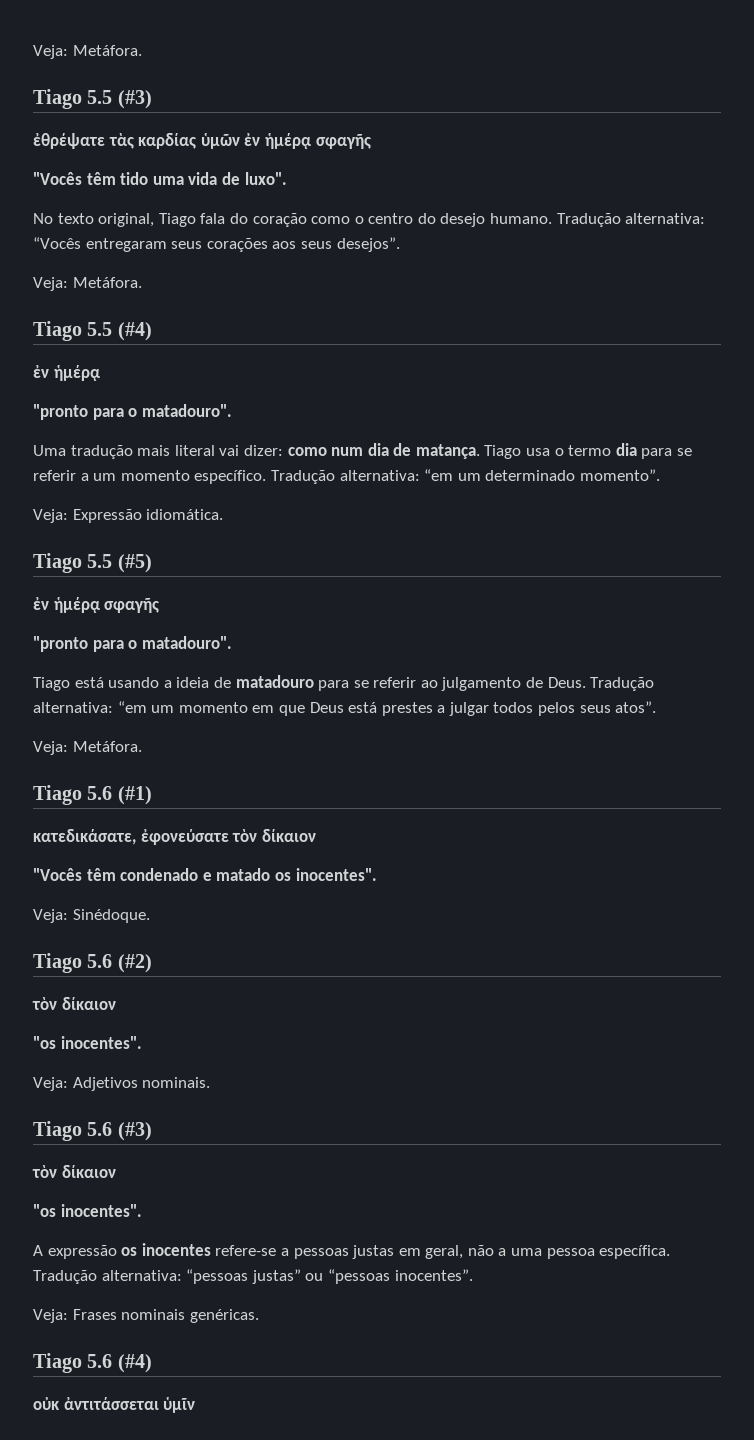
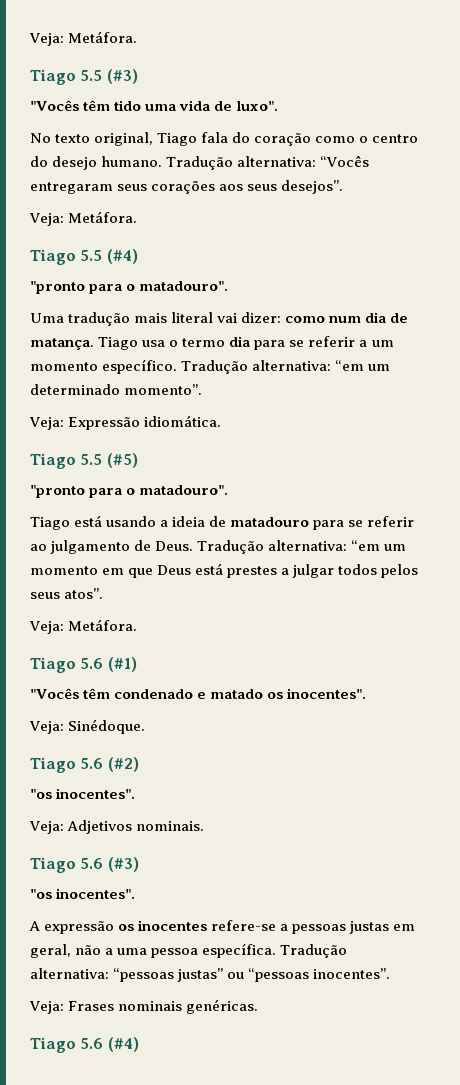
[33,133,371,149] // ἐθρέψατε τὰς καρδίας ὑμῶν ἐν ἡμέρᾳ σφαγῆς -> (138, 76) none
[33,365,100,381] // ἐν ἡμέρᾳ -> (138, 256) none
[33,597,160,613] // ἐν ἡμέρᾳ σφαγῆς -> (138, 460) none
[33,829,316,845] // κατεδικάσατε, ἐφονεύσατε τὸν δίκαιον -> (137, 664) none
[32,997,116,1010] // τὸν δίκαιον -> (139, 764) none
[32,1165,116,1178] // τὸν δίκαιον -> (139, 864) none
[33,1397,196,1413] // οὐκ ἀντιτάσσεται ὑμῖν -> (139, 1044) none

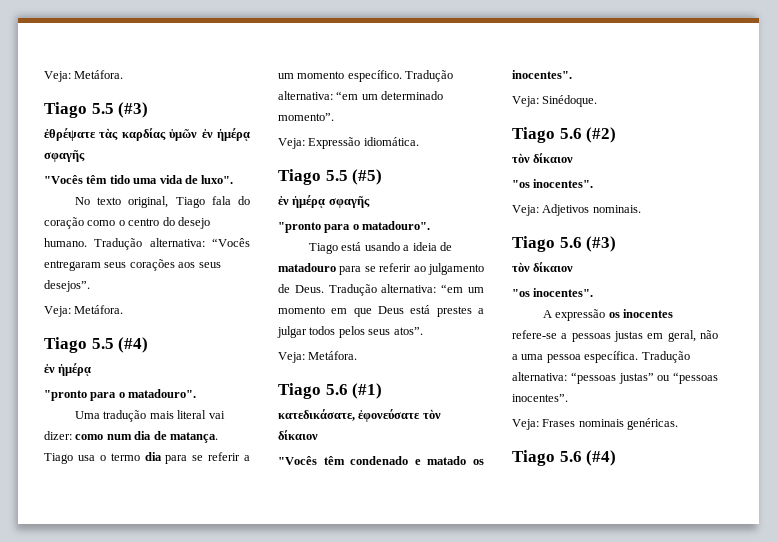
(138, 76) none -> [44,128,251,141] [44,150,85,162] // ἐθρέψατε τὰς καρδίας ὑμῶν ἐν ἡμέρᾳ σφαγῆς
(138, 256) none -> [44,363,92,376] // ἐν ἡμέρᾳ
(138, 460) none -> [278,195,370,208] // ἐν ἡμέρᾳ σφαγῆς
(137, 664) none -> [278,409,441,422] [278,430,318,440] // κατεδικάσατε, ἐφονεύσατε τὸν δίκαιον
(139, 764) none -> [512,153,574,163] // τὸν δίκαιον
(139, 864) none -> [512,262,574,272] // τὸν δίκαιον

